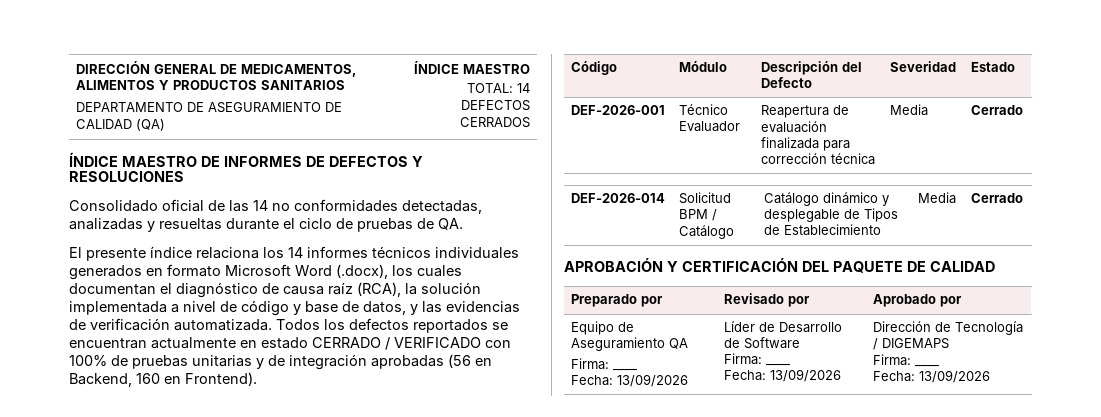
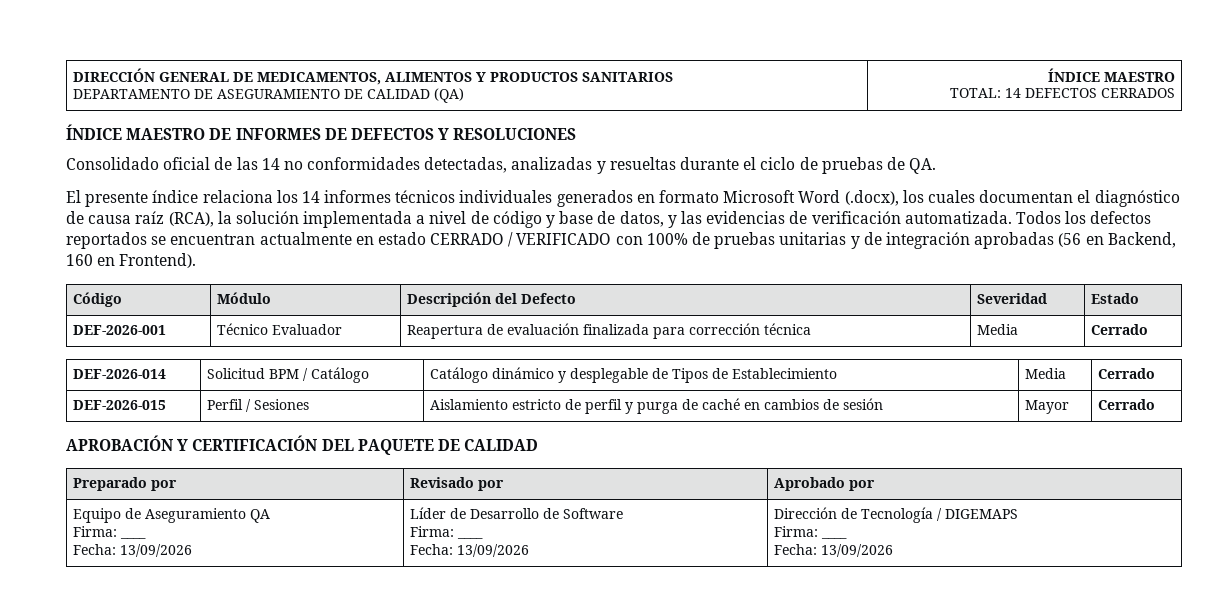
(1023, 198) none -> [72,400,166,410] [206,399,309,412] [429,398,883,414] [1024,400,1069,414] [1097,399,1155,410] // DEF-2026-015 | Perfil / Sesiones | Aislamiento estricto de perfil y purga de caché en cambios de sesión | Mayor | Cerrado

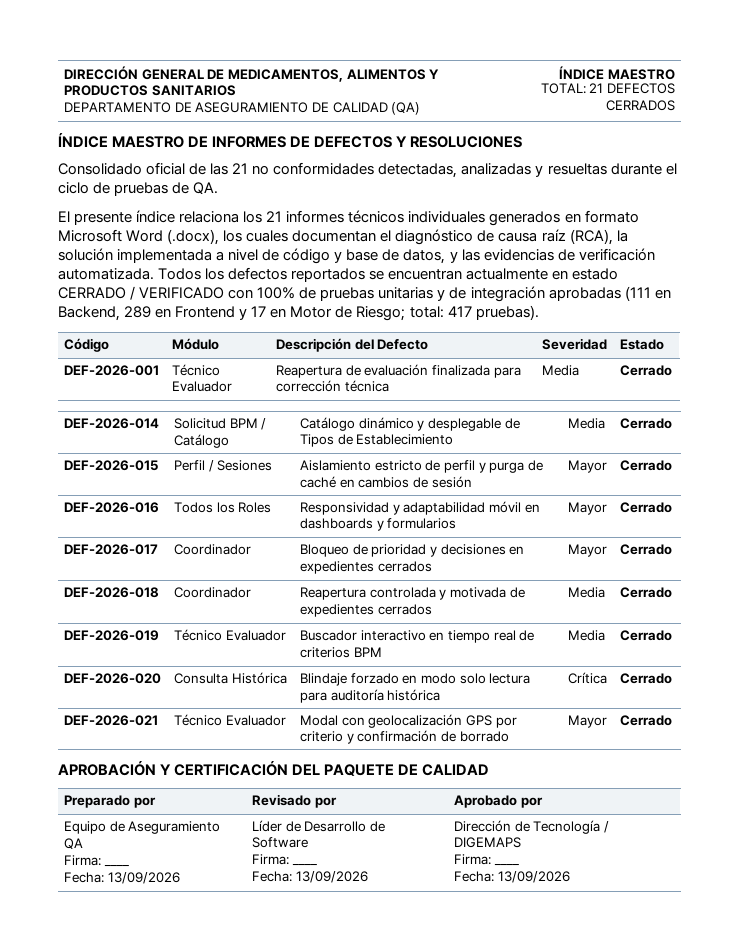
[1005,88,1022,98] 14 -> [589,83,604,93] 21
[261,158,280,170] 14 -> [232,163,249,174] 21
[301,191,320,203] 14 -> [266,211,283,222] 21
[1058,233,1082,247] (56 -> [624,286,651,301] (111
[66,253,197,268] 160 en Frontend). -> [124,305,539,321] 289 en Frontend y 17 en Motor de Riesgo; total: 417 pruebas).
(1155, 404) none -> [64,502,160,513] [174,502,272,513] [300,501,540,515] [300,518,457,531] [568,502,608,515] [620,502,673,513] [64,544,159,555] [174,544,252,555] [300,544,525,557] [300,561,432,574] [568,544,608,557] [620,544,673,555] [64,587,160,598] [174,587,252,598] [300,587,525,600] [300,604,432,617] [568,587,606,598] [620,587,673,598] [64,630,160,641] [174,629,286,641] [300,630,535,643] [300,647,382,658] [568,630,606,641] [620,630,673,641] [64,673,162,684] [174,672,287,684] [300,673,531,686] [300,689,441,703] [568,672,608,684] [620,673,673,684] [64,715,159,726] [174,714,286,726] [300,714,517,728] [300,730,509,744] [568,715,608,728] [620,715,673,726] // DEF-2026-016 | Todos los Roles | Responsividad y adaptabilidad móvil en dashboards y formularios | Mayor | Cerrado // DEF-2026-017 | Coordinador | Bloqueo de prioridad y decisiones en expedientes cerrados | Mayor | Cerrado // DEF-2026-018 | Coordinador | Reapertura controlada y motivada de expedientes cerrados | Media | Cerrado // DEF-2026-019 | Técnico Evaluador | Buscador interactivo en tiempo real de criterios BPM | Media | Cerrado // DEF-2026-020 | Consulta Histórica | Blindaje forzado en modo solo lectura para auditoría histórica | Crítica | Cerrado // DEF-2026-021 | Técnico Evaluador | Modal con geolocalización GPS por criterio y confirmación de borrado | Mayor | Cerrado

